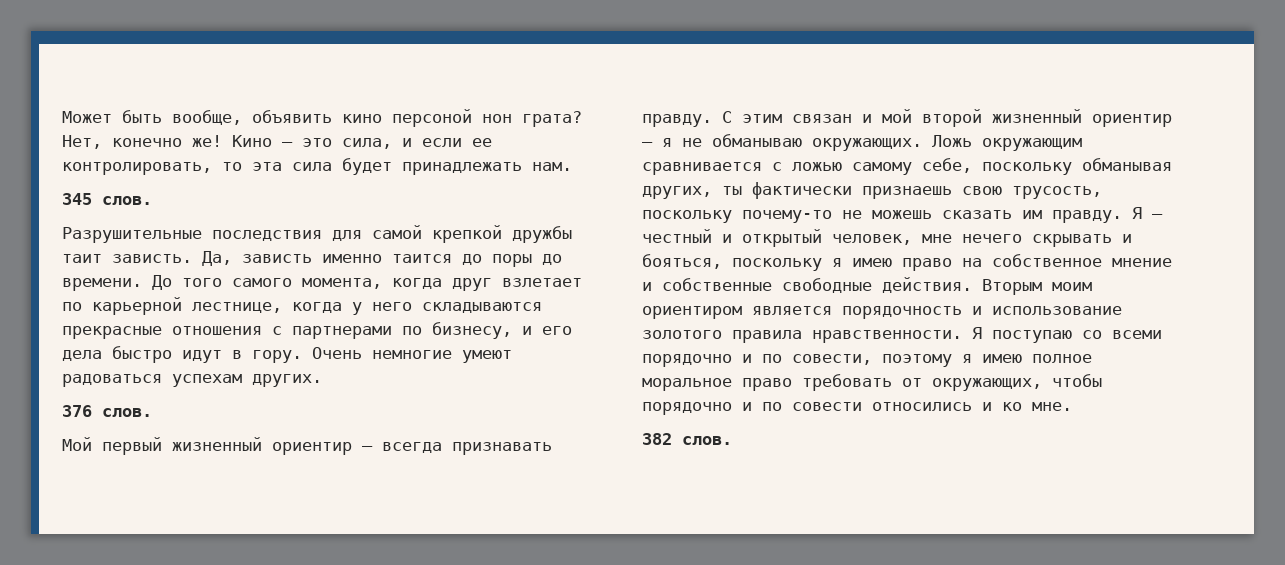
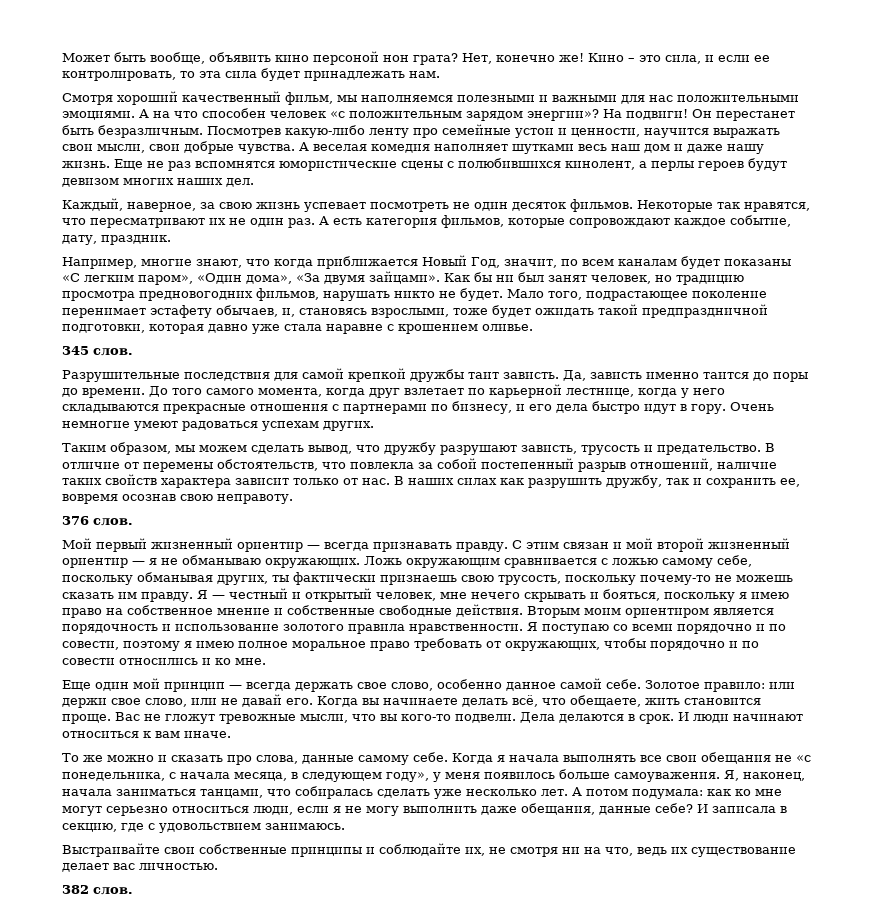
(572, 166) none -> [62,91,799,105] [62,108,795,121] [62,124,780,138] [62,141,764,154] [62,158,787,171] [62,178,254,187] [62,198,810,212] [62,215,791,228] [62,235,171,245] [62,255,791,269] [62,271,744,285] [62,288,767,301] [62,304,768,318] [62,324,533,334] // Смотря хороший качественный фильм, мы наполняемся полезными и важными для нас положительными эмоциями. А на что способен человек «с положительным зарядом энергии»? На подвиги! Он перестанет быть безразличным. Посмотрев какую-либо ленту про семейные устои и ценности, научится выражать свои мысли, свои добрые чувства. А веселая комедия наполняет шутками весь наш дом и даже нашу жизнь. Еще не раз вспомнятся юмористические сцены с полюбившихся кинолент, а перлы героев будут девизом многих наших дел. // Каждый, наверное, за свою жизнь успевает посмотреть не один десяток фильмов. Некоторые так нравятся, что пересматривают их не один раз. А есть категория фильмов, которые сопровождают каждое событие, дату, праздник. // Например, многие знают, что когда приближается Новый Год, значит, по всем каналам будет показаны «С легким паром», «Один дома», «За двумя зайцами». Как бы ни был занят человек, но традицию просмотра предновогодних фильмов, нарушать никто не будет. Мало того, подрастающее поколение перенимает эстафету обычаев, и, становясь взрослыми, тоже будет ожидать такой предпраздничной подготовки, которая давно уже стала наравне с крошением оливье.
(322, 380) none -> [62,442,775,455] [62,458,777,472] [62,474,800,488] [62,494,293,504] // Таким образом, мы можем сделать вывод, что дружбу разрушают зависть, трусость и предательство. В отличие от перемены обстоятельств, что повлекла за собой постепенный разрыв отношений, наличие таких свойств характера зависит только от нас. В наших силах как разрушить дружбу, так и сохранить ее, вовремя осознав свою неправоту.
(1072, 406) none -> [62,678,795,692] [62,694,761,708] [62,712,803,724] [62,731,231,738] [62,752,811,765] [62,769,805,782] [62,786,782,799] [62,803,787,816] [62,823,345,833] [62,843,796,857] [62,863,218,872] // Еще один мой принцип — всегда держать свое слово, особенно данное самой себе. Золотое правило: или держи свое слово, или не давай его. Когда вы начинаете делать всё, что обещаете, жить становится проще. Вас не гложут тревожные мысли, что вы кого-то подвели. Дела делаются в срок. И люди начинают относиться к вам иначе. // То же можно и сказать про слова, данные самому себе. Когда я начала выполнять все свои обещания не «с понедельника, с начала месяца, в следующем году», у меня появилось больше самоуважения. Я, наконец, начала заниматься танцами, что собиралась сделать уже несколько лет. А потом подумала: как ко мне могут серьезно относиться люди, если я не могу выполнить даже обещания, данные себе? И записала в секцию, где с удовольствием занимаюсь. // Выстраивайте свои собственные принципы и соблюдайте их, не смотря ни на что, ведь их существование делает вас личностью.

